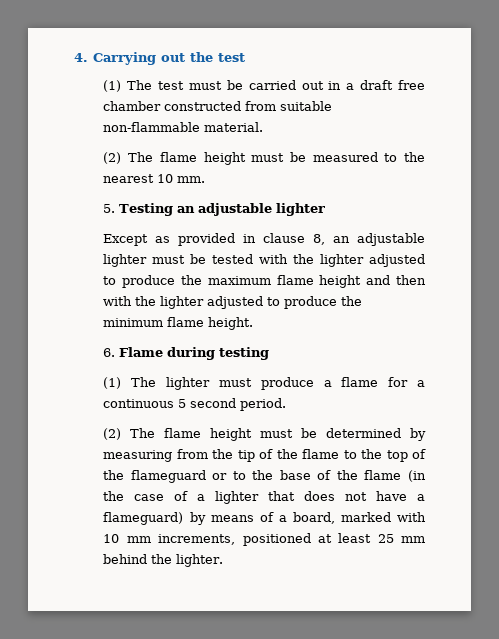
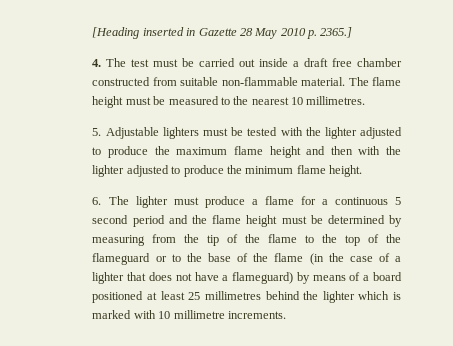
[74,52,245,65] [103,80,122,92] 4. Carrying out the test // (1) -> [92,27,353,39] [92,59,102,67] [Heading inserted in Gazette 28 May 2010 p. 2365.] // 4.
[328,81,342,90] in -> [259,58,289,67] inside
[103,152,122,164] // (2) -> (346, 81) none
[177,176,206,183] mm. -> [306,96,366,105] millimetres.
[119,203,326,216] [103,233,425,246] [103,254,148,267] Testing an adjustable lighter // Except as provided in clause 8, an adjustable lighter -> [105,127,199,139] Adjustable lighters
[119,347,270,360] [103,377,122,389] Flame during testing // (1) -> (102, 201) none
[240,398,287,411] [103,428,156,440] period. // (2) The -> [132,215,207,227] period and the
[292,512,426,524] [103,534,236,545] board, marked with 10 mm increments, -> [373,272,403,281] board
[401,536,425,543] mm -> [204,291,261,300] millimetres
[176,554,224,567] lighter. -> [322,291,401,303] [92,310,286,319] lighter which is marked with 10 millimetre increments.

